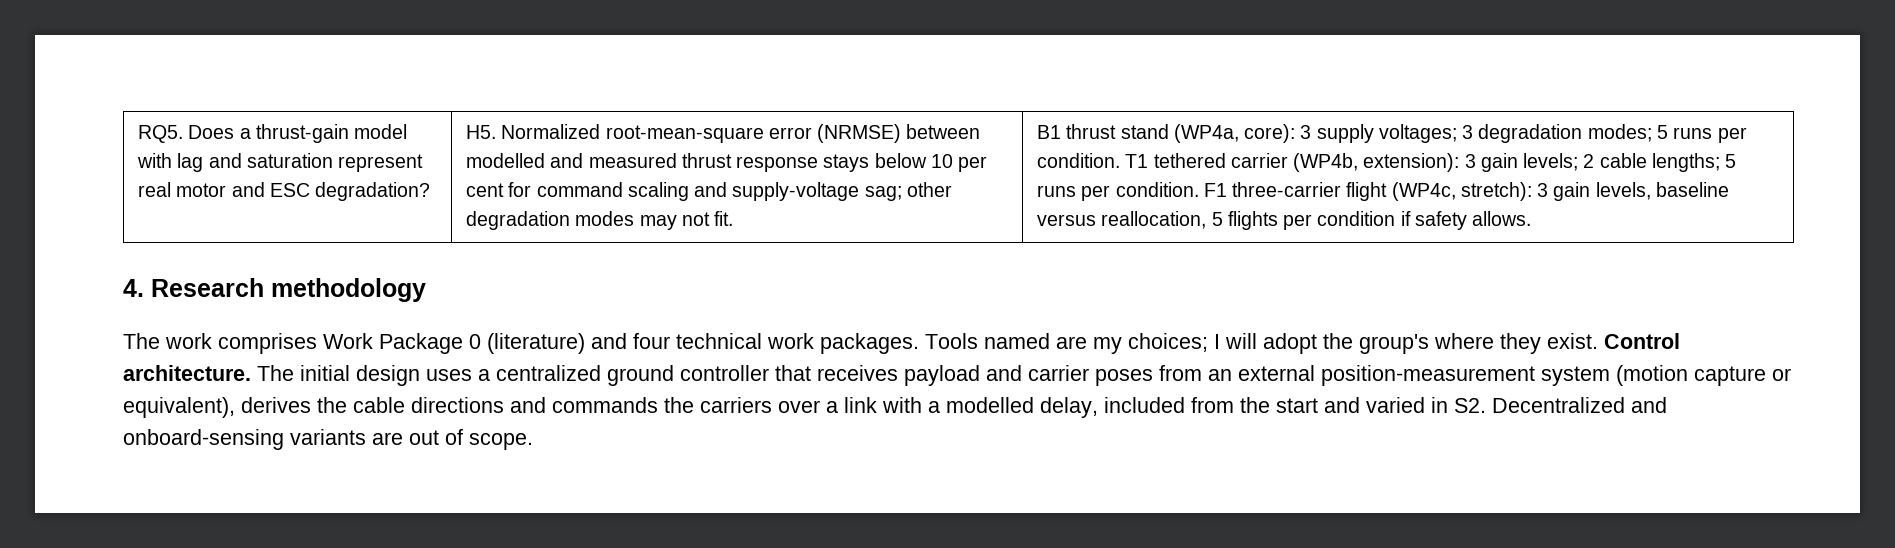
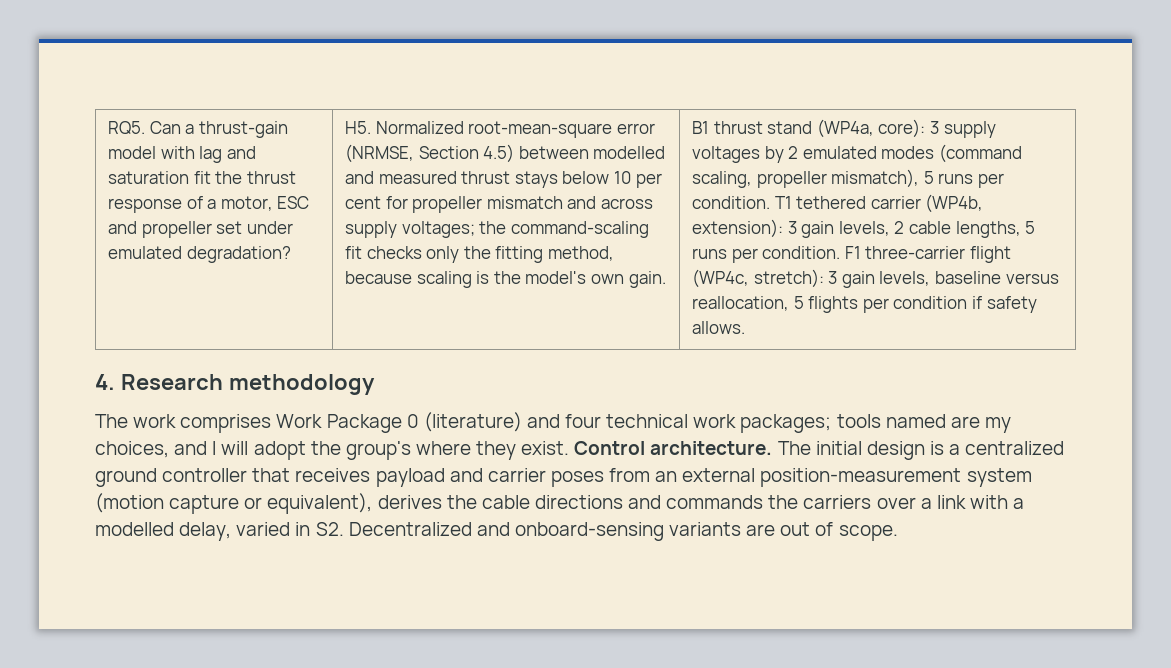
[188,125,235,139] Does -> [149,121,181,134] Can
[338,154,424,172] [138,182,310,197] represent real motor and ESC -> [193,171,296,184] [107,196,310,213] [107,221,293,238] [107,246,182,259] fit the thrust response of a motor, ESC and propeller set under emulated
[817,124,902,143] (NRMSE) -> [344,144,515,163] (NRMSE, Section 4.5)
[736,156,819,172] response -> (511, 177) none
[536,182,952,201] [466,211,734,230] command scaling and supply-voltage sag; other degradation modes may not fit. -> [412,196,653,213] [344,221,649,238] [344,246,614,263] [344,271,666,288] propeller mismatch and across supply voltages; the command-scaling fit checks only the fitting method, because scaling is the model's own gain.
[1378,124,1652,143] voltages; 3 degradation modes; -> [691,144,1022,163] [691,169,920,188] voltages by 2 emulated modes (command scaling, propeller mismatch),
[1523,153,1579,171] levels; -> [838,221,890,236] levels,
[1651,153,1720,172] lengths; -> [955,221,1021,238] lengths,
[820,333,978,354] packages. Tools -> [740,414,881,433] packages; tools
[1128,333,1208,352] choices; -> [95,441,208,458] choices, and
[426,369,472,381] uses -> [929,441,944,455] is
[1104,397,1360,413] included from the start and -> (232, 531) none

